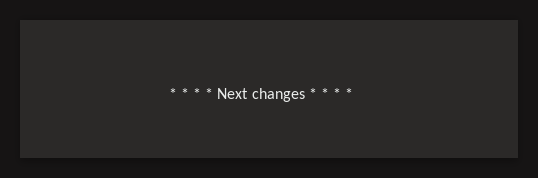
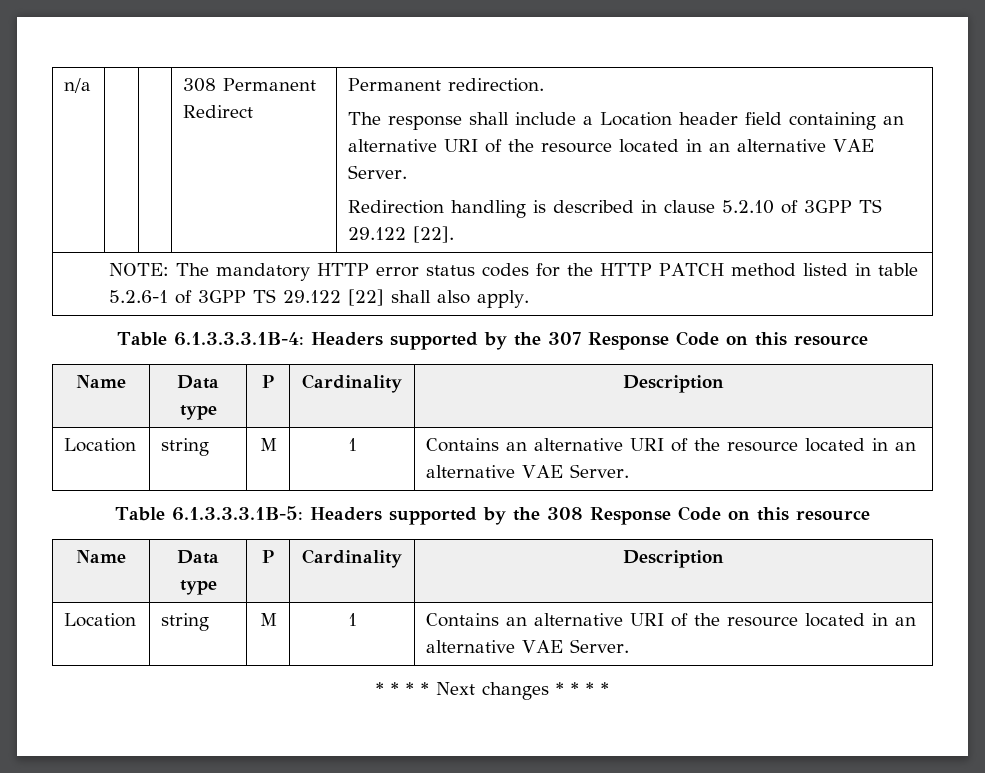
(168, 93) none -> [64,78,92,93] [183,78,317,92] [183,105,254,118] [348,78,545,92] [348,112,905,130] [348,139,875,153] [348,165,408,179] [348,199,883,218] [348,226,455,243] [108,263,918,281] [108,289,529,308] [117,331,868,350] [76,375,126,388] [177,375,219,389] [179,405,217,420] [262,375,274,388] [302,374,402,393] [623,375,724,393] [64,438,137,452] [161,438,210,456] [259,438,277,451] [347,438,357,451] [426,438,917,452] [426,464,630,478] [115,506,870,525] [76,550,126,563] [177,550,219,564] [179,580,217,595] [262,550,274,563] [302,549,402,568] [623,550,724,568] [64,613,137,627] [161,613,210,631] [259,613,277,626] [347,613,357,626] [426,613,917,627] [426,639,630,653] n/a | | | 308 Permanent Redirect | Permanent redirection. // The response shall include a Location header field containing an alternative URI of the resource located in an alternative VAE Server. // Redirection handling is described in clause 5.2.10 of 3GPP TS 29.122 [22]. // NOTE: The mandatory HTTP error status codes for the HTTP PATCH method listed in table 5.2.6-1 of 3GPP TS 29.122 [22] shall also apply. // Table 6.1.3.3.3.1B-4: Headers supported by the 307 Response Code on this resource // Name | Data type | P | Cardinality | Description // Location | string | M | 1 | Contains an alternative URI of the resource located in an alternative VAE Server. // Table 6.1.3.3.3.1B-5: Headers supported by the 308 Response Code on this resource // Name | Data type | P | Cardinality | Description // Location | string | M | 1 | Contains an alternative URI of the resource located in an alternative VAE Server. //

